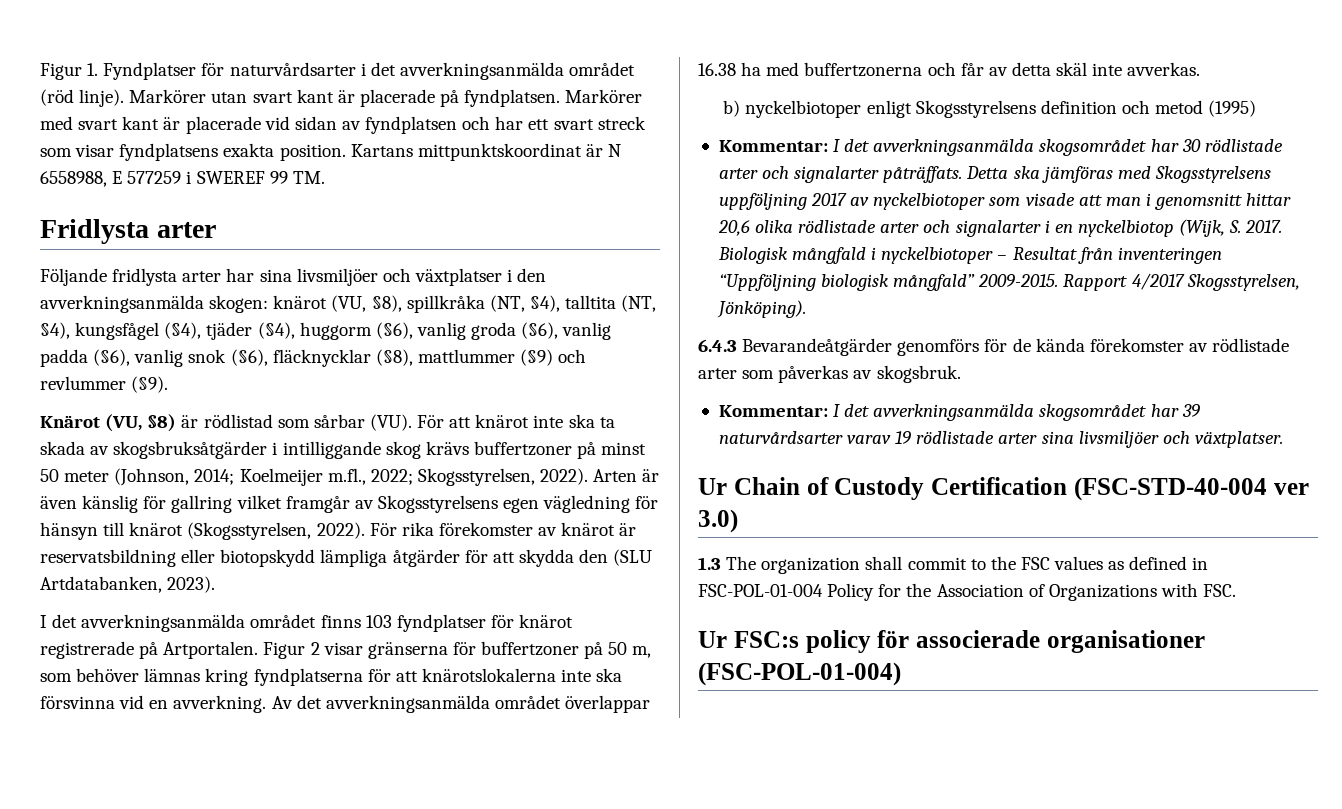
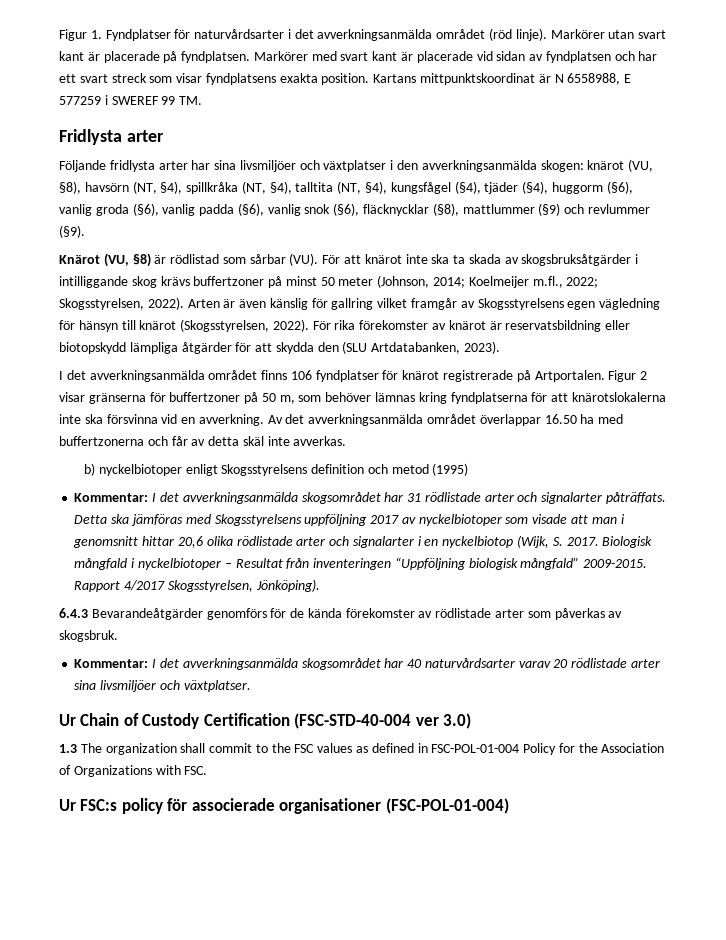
(402, 303) none -> [84,181,183,194] havsörn (NT, §4),
[365,615,392,628] 103 -> [290,370,312,380] 106
[698,63,736,76] 16.38 -> [544,414,577,424] 16.50
[1181,139,1201,152] 30 -> [407,493,422,502] 31
[1181,404,1200,417] 39 -> [407,659,423,668] 40
[895,431,912,444] 19 -> [553,659,569,668] 20

